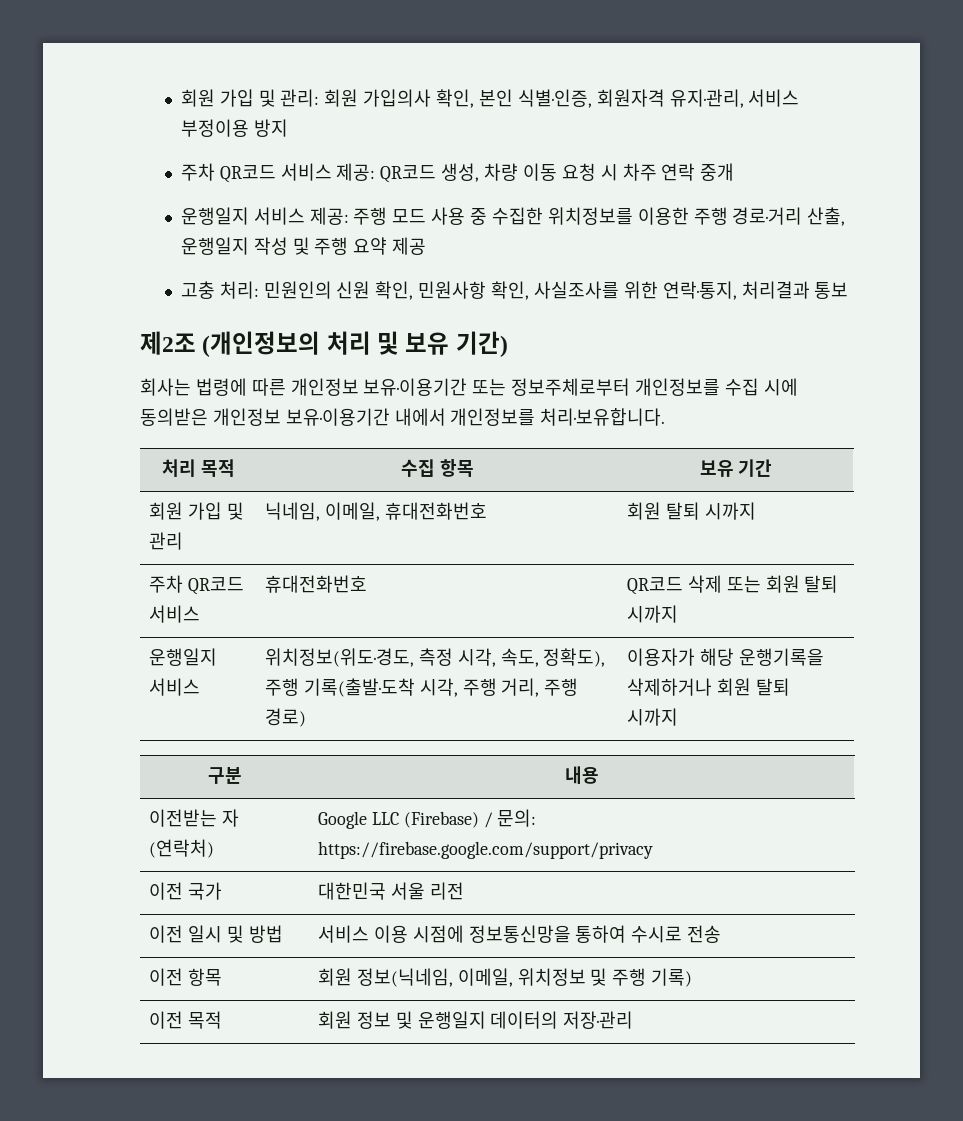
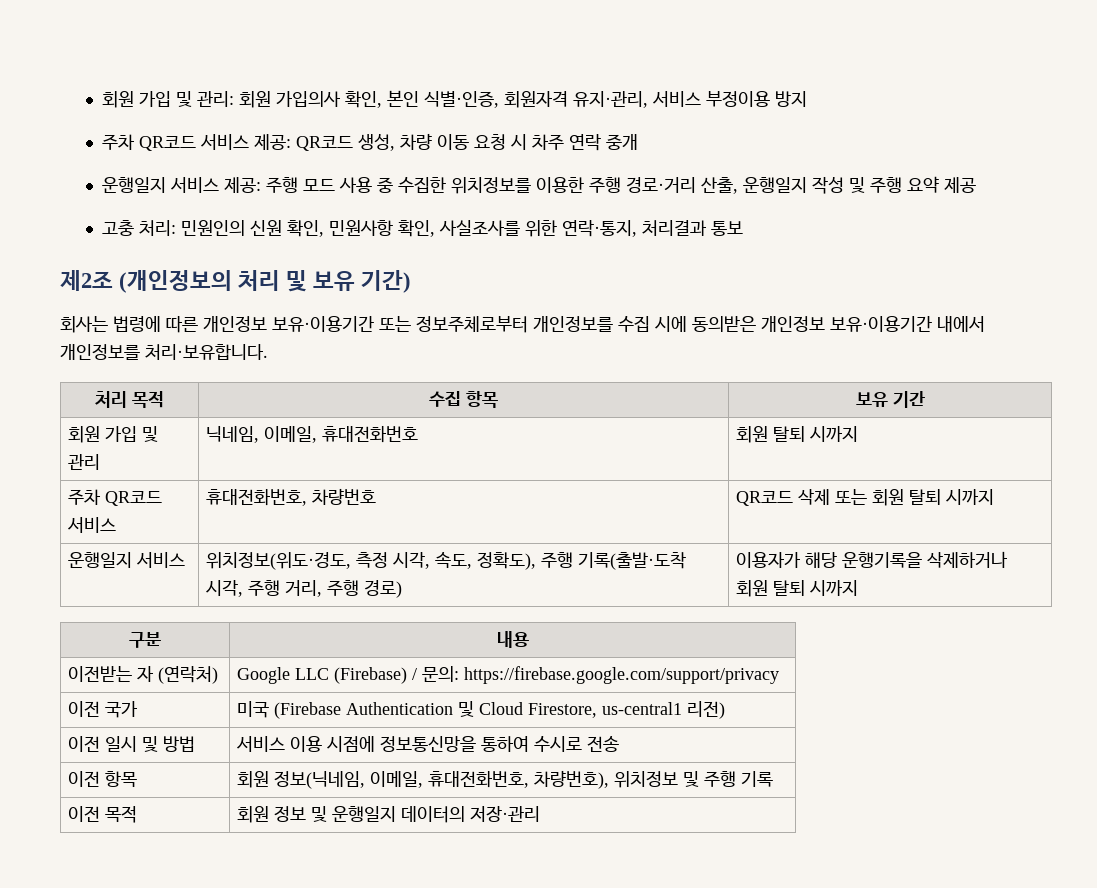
[264,575,367,593] 휴대전화번호 -> [206,488,377,506] 휴대전화번호, 차량번호
[317,882,464,900] 대한민국 서울 리전 -> [237,701,726,719] 미국 (Firebase Authentication 및 Cloud Firestore, us-central1 리전)
(513, 977) none -> [428,770,610,789] 휴대전화번호, 차량번호),
[651,968,693,987] 기록) -> [741,771,774,787] 기록

